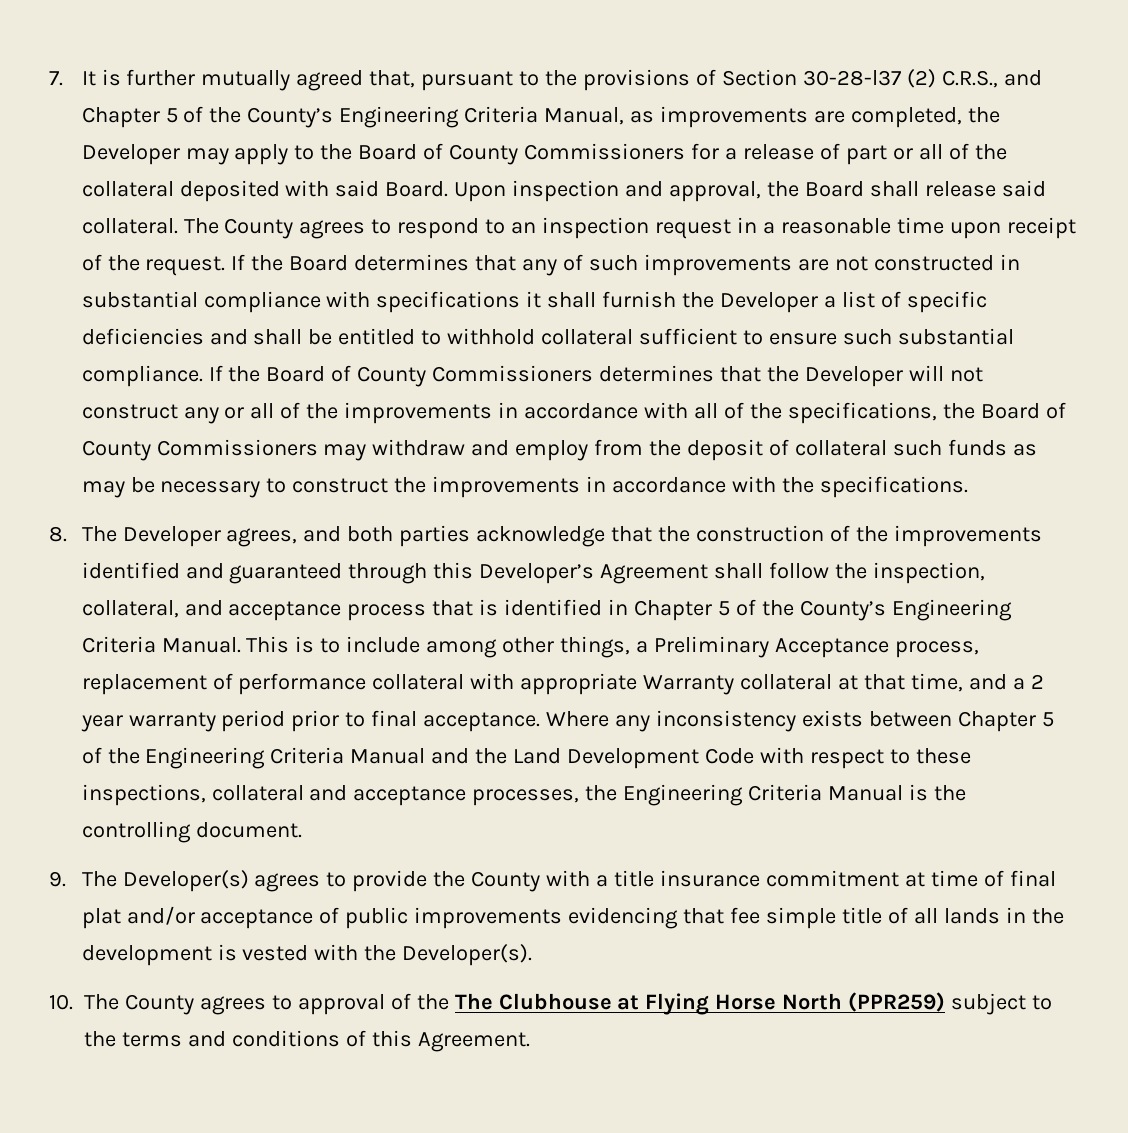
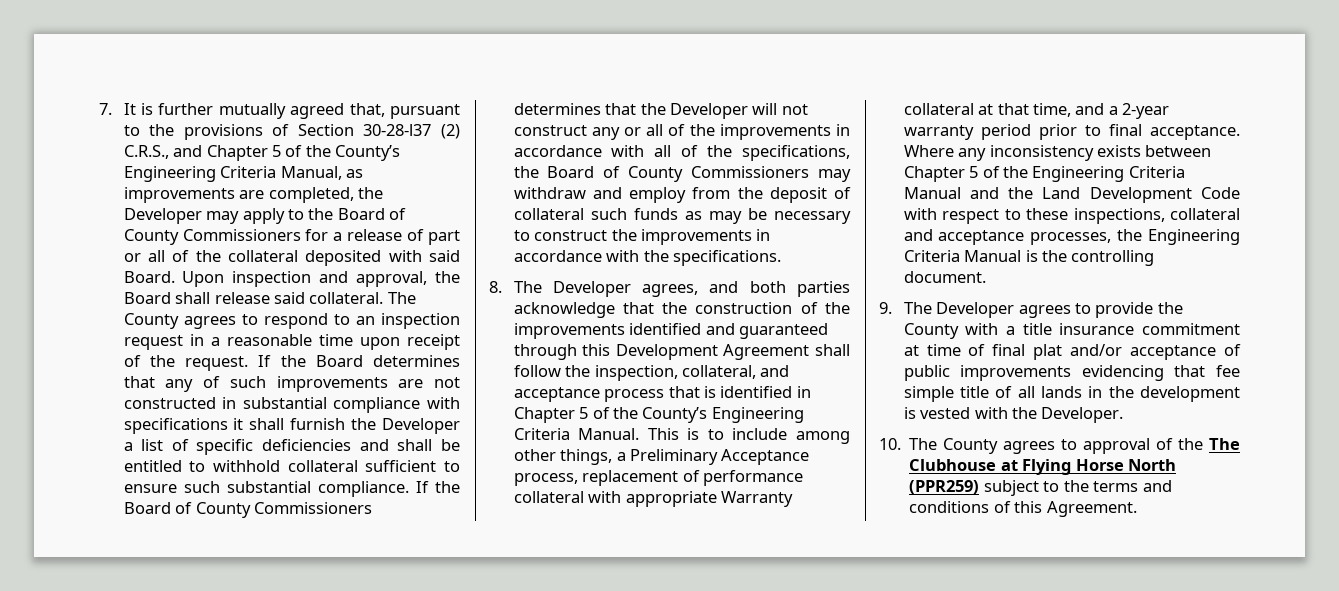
[479,563,595,584] Developer’s -> [615,344,718,360] Development
[1030,674,1044,689] [80,715,123,732] 2 year -> [1122,103,1170,119] 2-year
[122,870,249,892] Developer(s) -> [936,302,1015,318] Developer
[402,944,533,966] Developer(s). -> [1041,407,1124,423] Developer.

